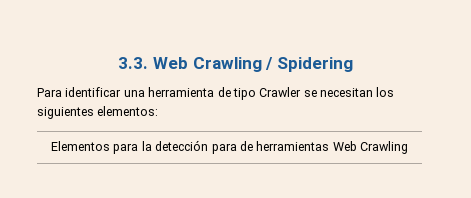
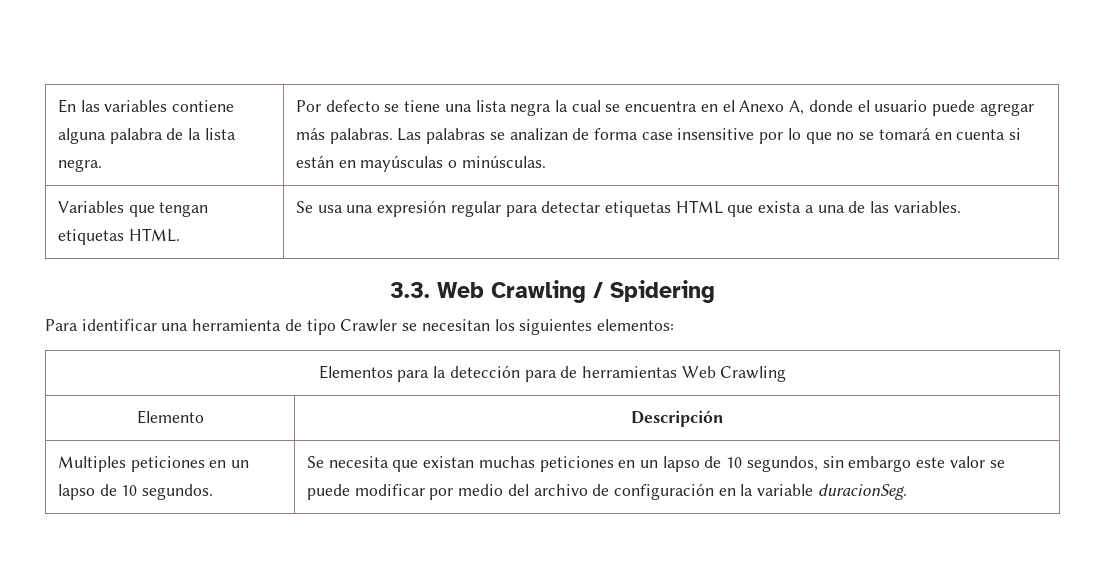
(118, 63) none -> [57,99,235,113] [57,128,236,144] [57,159,102,172] [295,100,1034,116] [295,127,1021,144] [295,155,546,172] [57,201,209,217] [57,228,180,245] [295,200,961,217] En las variables contiene alguna palabra de la lista negra. | Por defecto se tiene una lista negra la cual se encuentra en el Anexo A, donde el usuario puede agregar más palabras. Las palabras se analizan de forma case insensitive por lo que no se tomará en cuenta si están en mayúsculas o minúsculas. // Variables que tengan etiquetas HTML. | Se usa una expresión regular para detectar etiquetas HTML que exista a una de las variables. //
(408, 147) none -> [136,410,204,424] [630,410,724,427] [57,456,250,472] [57,484,214,500] [306,456,1005,472] [306,483,907,500] // Elemento | Descripción // Multiples peticiones en un lapso de 10 segundos. | Se necesita que existan muchas peticiones en un lapso de 10 segundos, sin embargo este valor se puede modificar por medio del archivo de configuración en la variable duracionSeg.

